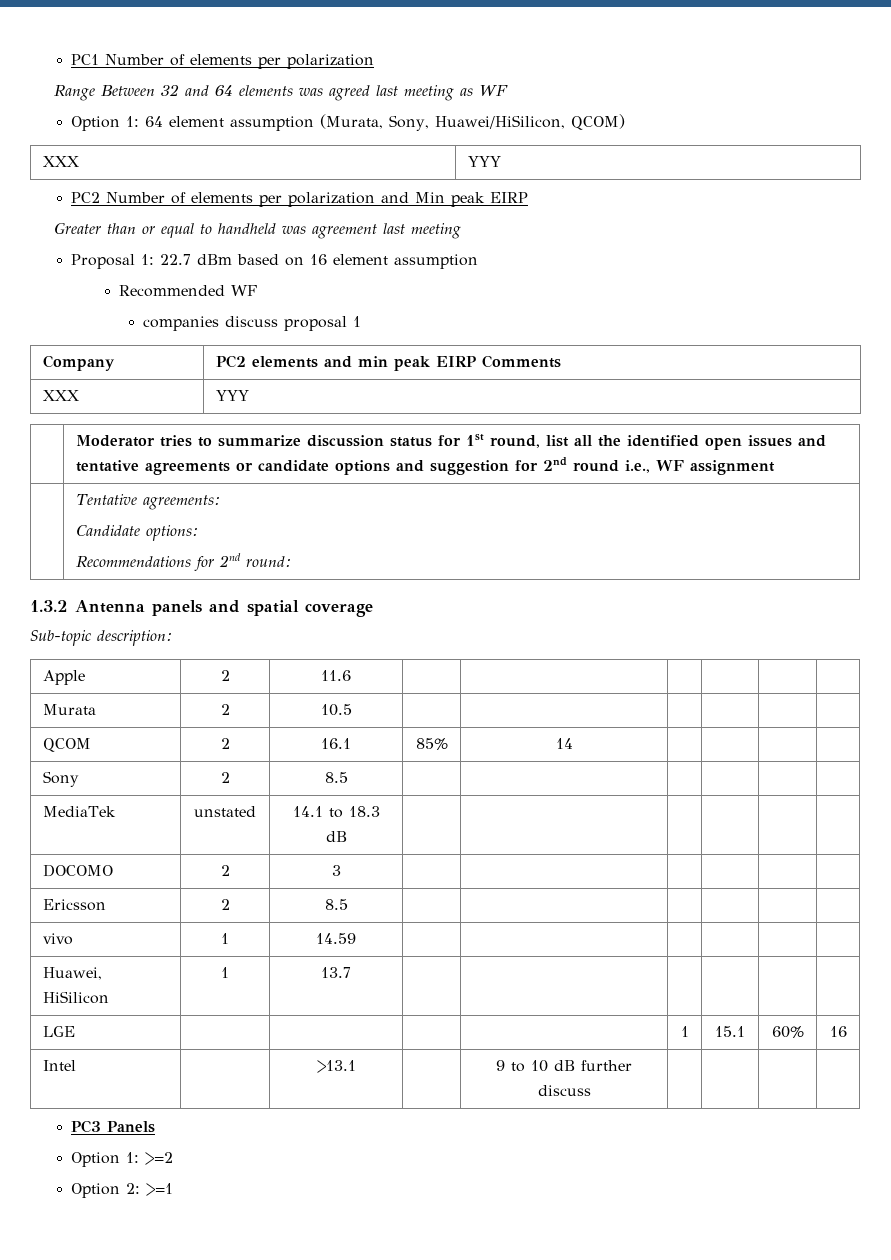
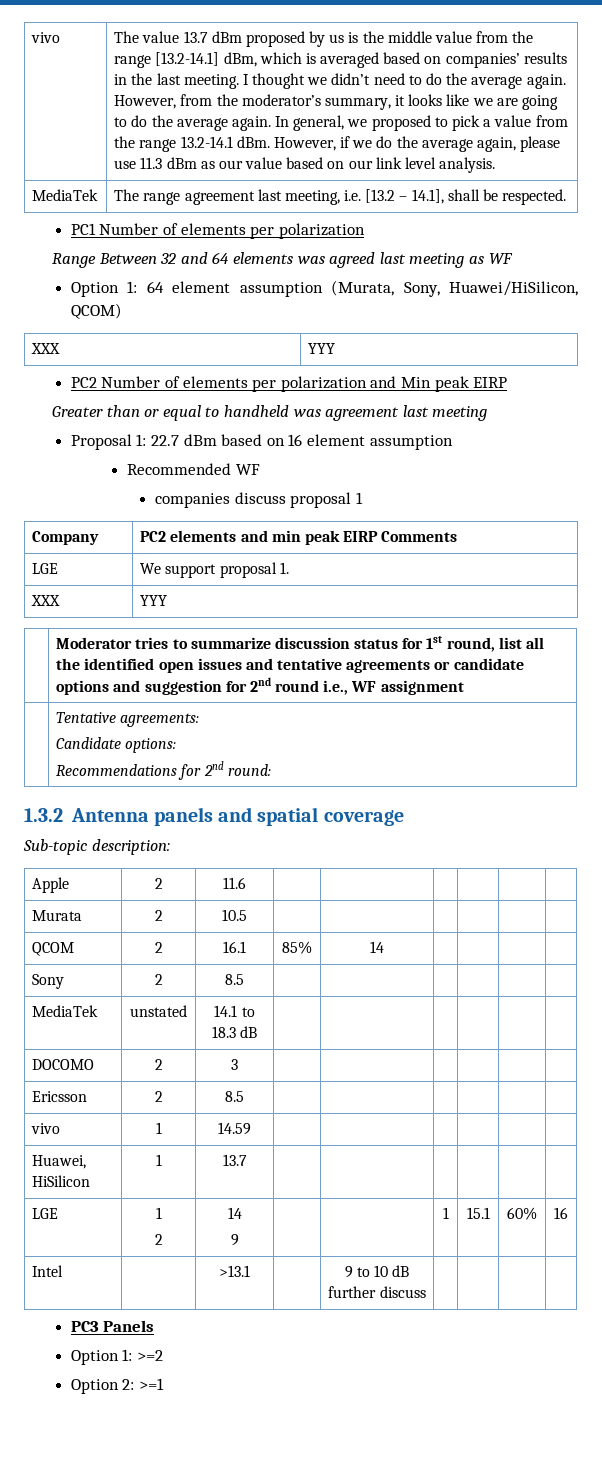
(71, 59) none -> [31,32,61,43] [114,31,534,47] [114,52,567,68] [114,73,566,89] [114,94,559,110] [114,115,568,131] [114,136,561,152] [114,157,496,173] [32,189,99,201] [114,189,567,205] vivo | The value 13.7 dBm proposed by us is the middle value from the range [13.2-14.1] dBm, which is averaged based on companies’ results in the last meeting. I thought we didn’t need to do the average again. However, from the moderator’s summary, it looks like we are going to do the average again. In general, we proposed to pick a value from the range 13.2-14.1 dBm. However, if we do the average again, please use 11.3 dBm as our value based on our link level analysis. // MediaTek | The range agreement last meeting, i.e. [13.2 – 14.1], shall be respected. //
(561, 361) none -> [32,563,59,574] [140,562,289,578] // LGE | We support proposal 1.
(75, 1031) | -> [155,1207,162,1219] [154,1234,163,1245] [227,1207,242,1219] [230,1234,239,1246] 1 // 2 | 14 // 9

